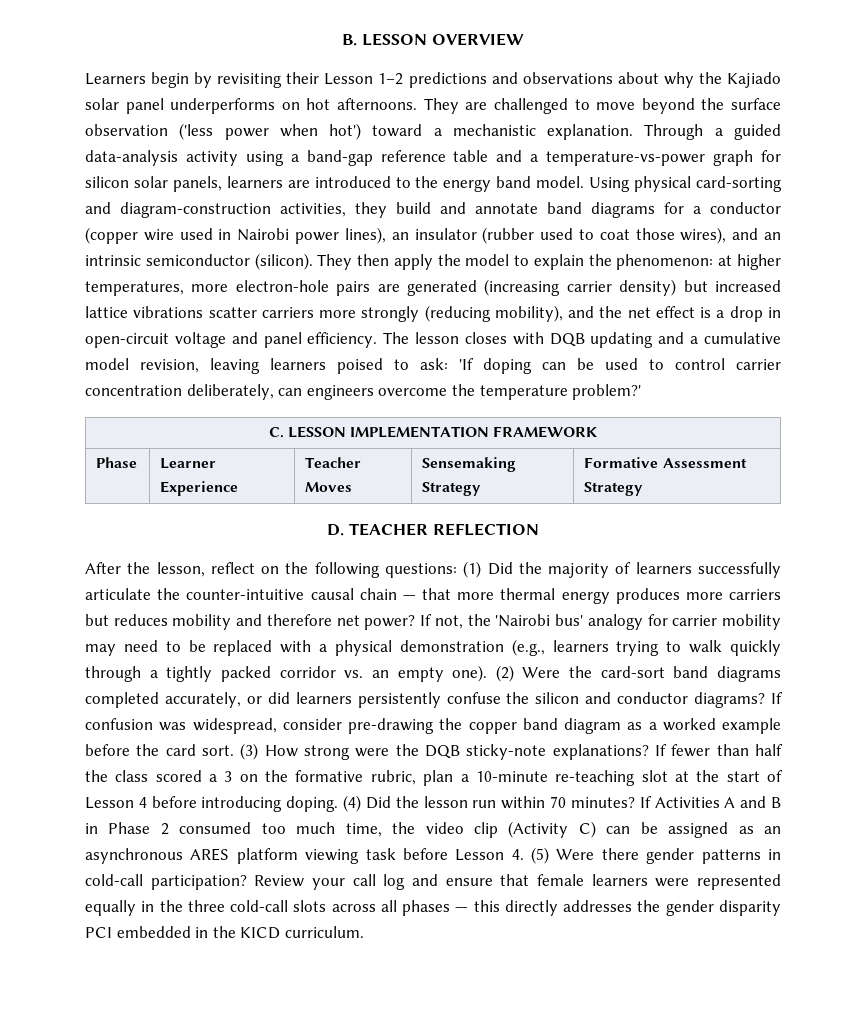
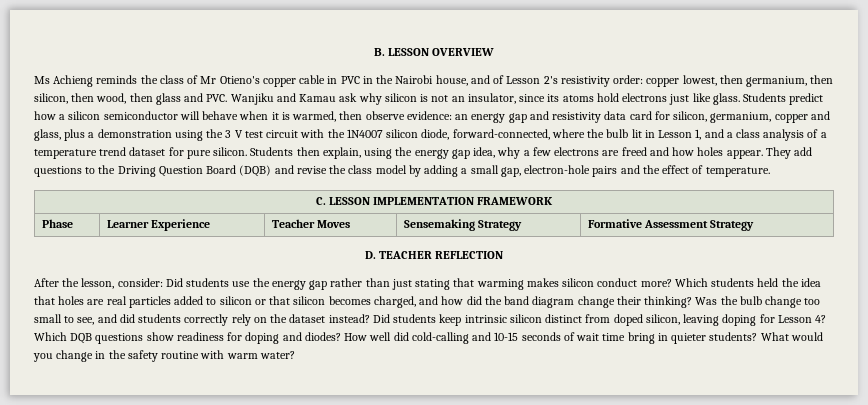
[85,72,782,88] [85,98,781,114] [85,123,781,140] [85,150,781,166] [85,176,782,192] [85,202,781,218] [85,227,781,244] [85,253,781,270] [85,279,781,296] [85,305,781,322] [85,332,781,348] [85,358,781,374] [85,384,642,400] Learners begin by revisiting their Lesson 1–2 predictions and observations about why the Kajiado solar panel underperforms on hot afternoons. They are challenged to move beyond the surface observation ('less power when hot') toward a mechanistic explanation. Through a guided data-analysis activity using a band-gap reference table and a temperature-vs-power graph for silicon solar panels, learners are introduced to the energy band model. Using physical card-sorting and diagram-construction activities, they build and annotate band diagrams for a conductor (copper wire used in Nairobi power lines), an insulator (rubber used to coat those wires), and an intrinsic semiconductor (silicon). They then apply the model to explain the phenomenon: at higher temperatures, more electron-hole pairs are generated (increasing carrier density) but increased lattice vibrations scatter carriers more strongly (reducing mobility), and the net effect is a drop in open-circuit voltage and panel efficiency. The lesson closes with DQB updating and a cumulative model revision, leaving learners poised to ask: 'If doping can be used to control carrier concentration deliberately, can engineers overcome the temperature problem?' -> [34,75,834,87] [34,93,824,105] [34,111,830,123] [34,129,827,141] [34,147,813,159] [34,165,770,177] Ms Achieng reminds the class of Mr Otieno's copper cable in PVC in the Nairobi house, and of Lesson 2's resistivity order: copper lowest, then germanium, then silicon, then wood, then glass and PVC. Wanjiku and Kamau ask why silicon is not an insulator, since its atoms hold electrons just like glass. Students predict how a silicon semiconductor will behave when it is warmed, then observe evidence: an energy gap and resistivity data card for silicon, germanium, copper and glass, plus a demonstration using the 3 V test circuit with the 1N4007 silicon diode, forward-connected, where the bulb lit in Lesson 1, and a class analysis of a temperature trend dataset for pure silicon. Students then explain, using the energy gap idea, why a few electrons are freed and how holes appear. They add questions to the Driving Question Board (DQB) and revise the class model by adding a small gap, electron-hole pairs and the effect of temperature.
[210,561,782,578] [85,588,781,604] [85,614,782,630] [85,639,781,656] [85,665,782,682] [85,692,783,708] [85,718,781,734] [85,743,783,760] [85,770,784,786] [85,795,782,812] [85,821,781,838] [85,847,781,864] [85,874,781,890] [85,900,781,916] [85,926,364,939] reflect on the following questions: (1) Did the majority of learners successfully articulate the counter-intuitive causal chain — that more thermal energy produces more carriers but reduces mobility and therefore net power? If not, the 'Nairobi bus' analogy for carrier mobility may need to be replaced with a physical demonstration (e.g., learners trying to walk quickly through a tightly packed corridor vs. an empty one). (2) Were the card-sort band diagrams completed accurately, or did learners persistently confuse the silicon and conductor diagrams? If confusion was widespread, consider pre-drawing the copper band diagram as a worked example before the card sort. (3) How strong were the DQB sticky-note explanations? If fewer than half the class scored a 3 on the formative rubric, plan a 10-minute re-teaching slot at the start of Lesson 4 before introducing doping. (4) Did the lesson run within 70 minutes? If Activities A and B in Phase 2 consumed too much time, the video clip (Activity C) can be assigned as an asynchronous ARES platform viewing task before Lesson 4. (5) Were there gender patterns in cold-call participation? Review your call log and ensure that female learners were represented equally in the three cold-call slots across all phases — this directly addresses the gender disparity PCI embedded in the KICD curriculum. -> [117,278,821,290] [34,296,821,308] [34,314,827,326] [34,332,823,344] [33,350,295,362] consider: Did students use the energy gap rather than just stating that warming makes silicon conduct more? Which students held the idea that holes are real particles added to silicon or that silicon becomes charged, and how did the band diagram change their thinking? Was the bulb change too small to see, and did students correctly rely on the dataset instead? Did students keep intrinsic silicon distinct from doped silicon, leaving doping for Lesson 4? Which DQB questions show readiness for doping and diodes? How well did cold-calling and 10-15 seconds of wait time bring in quieter students? What would you change in the safety routine with warm water?

